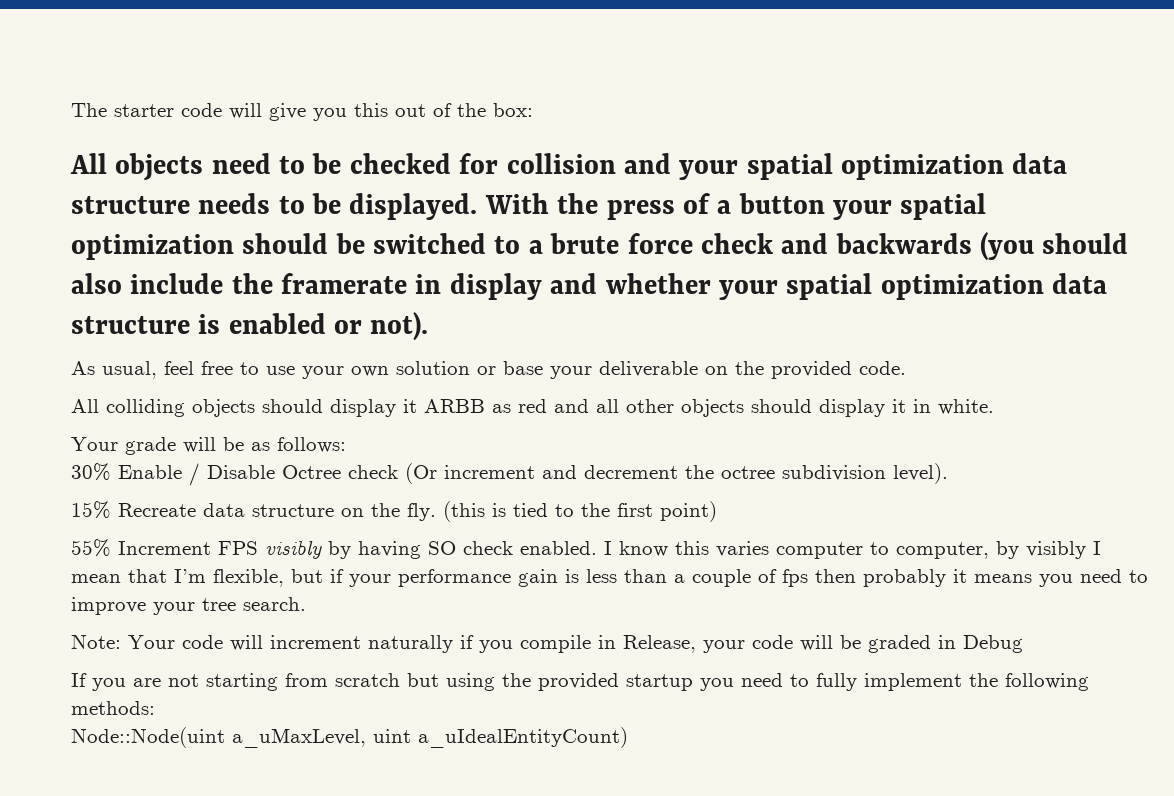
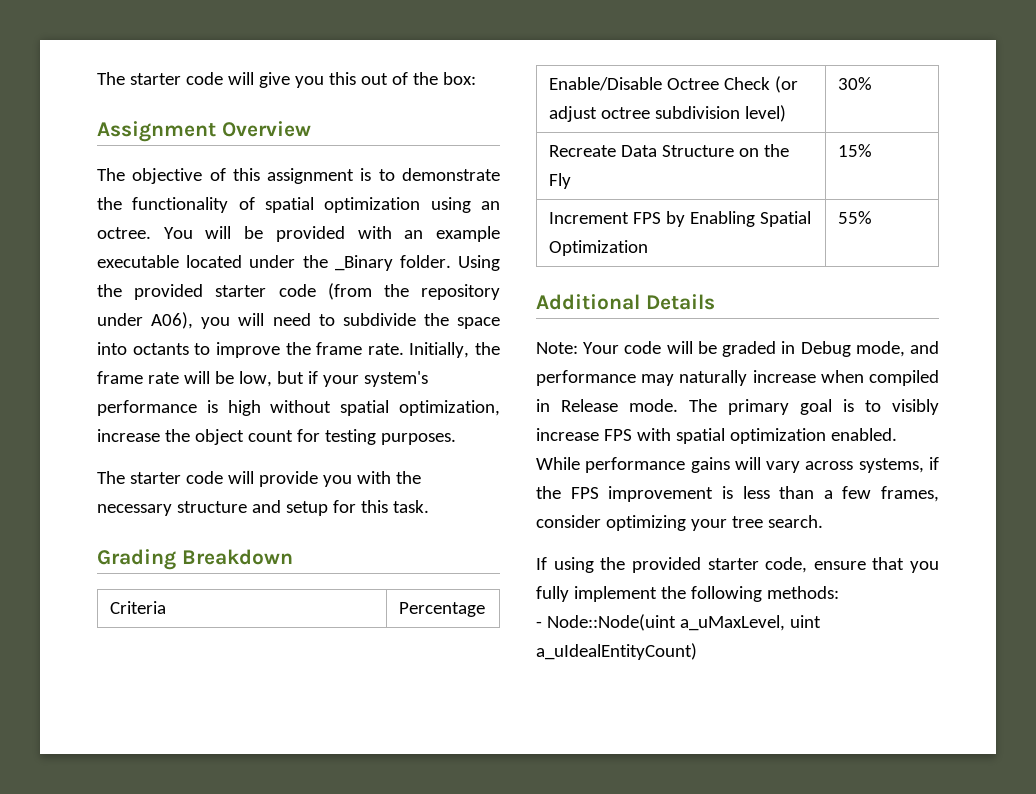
[70,153,1068,181] [71,193,987,220] [71,232,1129,261] [71,273,1108,300] [71,312,429,341] [71,361,906,379] [71,399,994,417] [71,437,346,455] [71,463,948,486] [71,501,717,522] [71,539,1101,559] [71,569,1148,587] [71,597,306,615] [71,634,1023,653] [71,673,809,691] All objects need to be checked for collision and your spatial optimization data structure needs to be displayed. With the press of a button your spatial optimization should be switched to a brute force check and backwards (you should also include the framerate in display and whether your spatial optimization data structure is enabled or not). // As usual, feel free to use your own solution or base your deliverable on the provided code. // All colliding objects should display it ARBB as red and all other objects should display it in white. // Your grade will be as follows: // 30% Enable / Disable Octree check (Or increment and decrement the octree subdivision level). // 15% Recreate data structure on the fly. (this is tied to the first point) // 55% Increment FPS visibly by having SO check enabled. I know this varies computer to computer, by visibly I mean that I’m flexible, but if your performance gain is less than a couple of fps then probably it means you need to improve your tree search. // Note: Your code will increment naturally if you compile in Release, your code will be graded in Debug // If you are not starting from scratch but using the provided startup you need to -> [97,121,311,142] [97,168,500,184] [97,197,500,213] [97,226,500,242] [97,255,501,271] [97,283,500,300] [97,312,500,329] [97,342,500,358] [97,371,428,387] [97,400,500,416] [97,429,456,445] [97,471,421,487] [97,500,429,516] [97,549,293,570] [109,601,166,614] [398,602,485,617] [548,76,798,93] [548,105,786,122] [837,77,872,90] [548,144,789,157] [548,173,571,189] [837,144,872,157] [548,211,811,227] [548,240,648,256] [837,211,872,224] [536,294,715,310] [536,341,939,357] [536,370,939,386] [536,399,939,415] [536,428,897,444] [536,457,939,473] [536,486,939,502] [536,515,823,531] [536,557,939,573] Assignment Overview // The objective of this assignment is to demonstrate the functionality of spatial optimization using an octree. You will be provided with an example executable located under the _Binary folder. Using the provided starter code (from the repository under A06), you will need to subdivide the space into octants to improve the frame rate. Initially, the frame rate will be low, but if your system's performance is high without spatial optimization, increase the object count for testing purposes. // The starter code will provide you with the necessary structure and setup for this task. // Grading Breakdown // Criteria | Percentage // Enable/Disable Octree Check (or adjust octree subdivision level) | 30% // Recreate Data Structure on the Fly | 15% // Increment FPS by Enabling Spatial Optimization | 55% // Additional Details // Note: Your code will be graded in Debug mode, and performance may naturally increase when compiled in Release mode. The primary goal is to visibly increase FPS with spatial optimization enabled. While performance gains will vary across systems, if the FPS improvement is less than a few frames, consider optimizing your tree search. // If using the provided starter code, ensure that you
(155, 708) none -> [536,621,542,628] -

